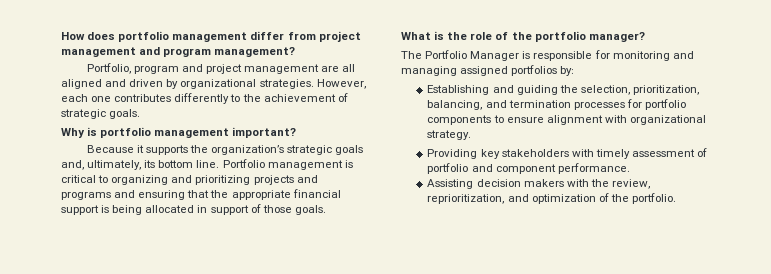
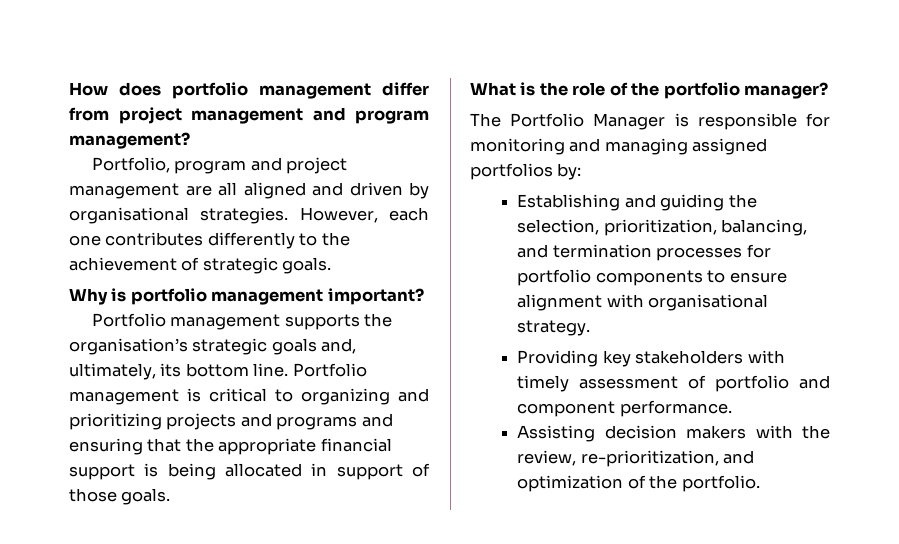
[180,79,257,89] organizational -> [69,207,189,224] organisational
[86,145,144,153] Because it -> [91,313,281,330] Portfolio management
[211,145,285,155] organization’s -> [69,338,188,355] organisation’s
[629,115,706,125] organizational -> [648,294,769,311] organisational
[427,194,505,204] reprioritization, -> [580,450,719,467] re-prioritization,

